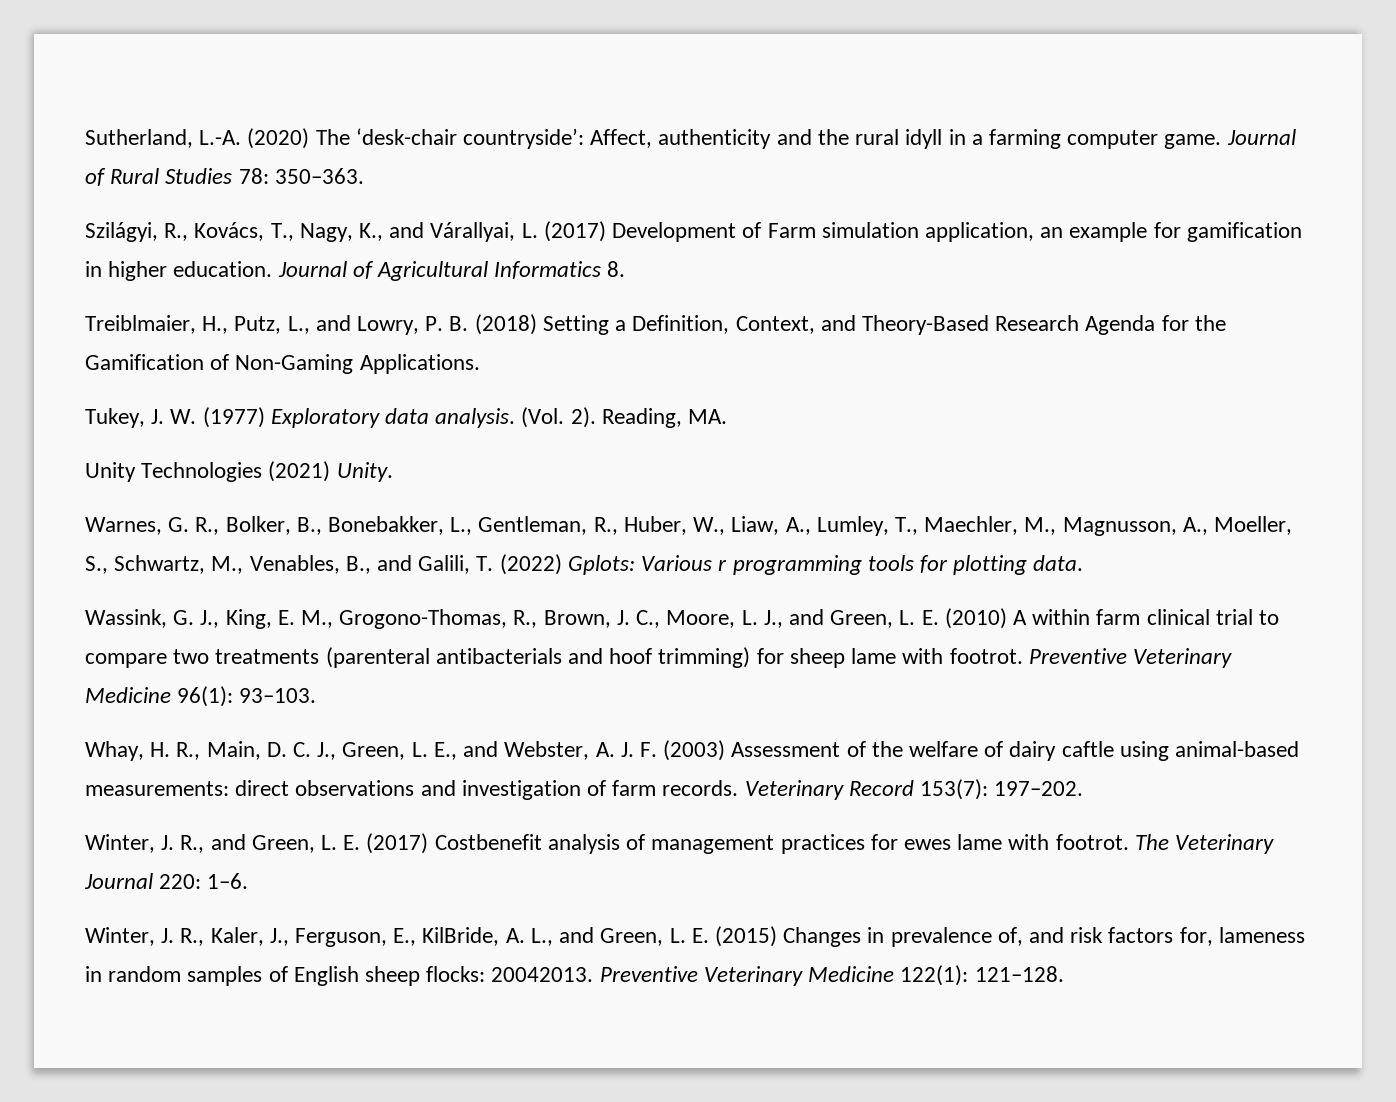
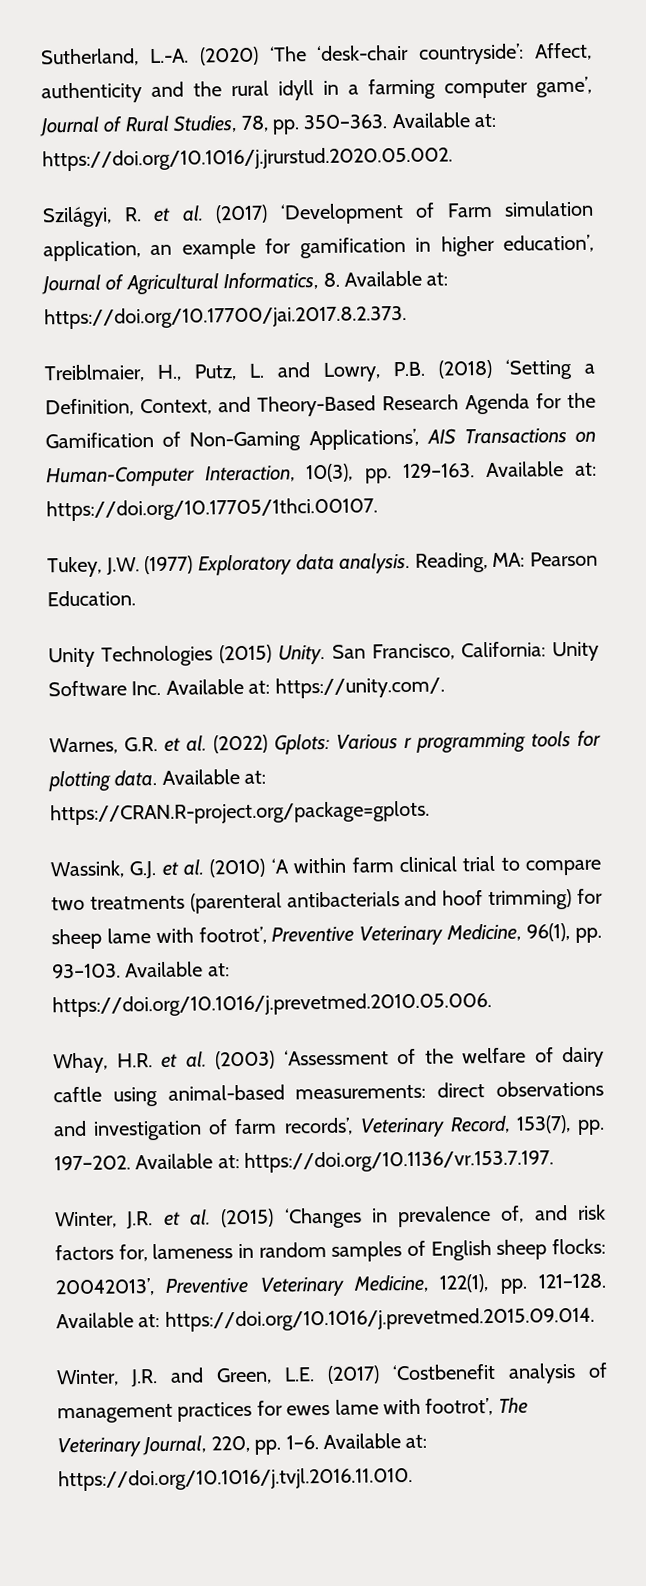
[315,129,350,145] The -> [269,46,307,62] ‘The
[1164,134,1222,149] game. -> [536,76,593,98] game’,
[165,168,364,184] [85,221,737,242] Studies 78: 350–363. // Szilágyi, R., Kovács, T., Nagy, K., and Várallyai, L. (2017) Development -> [173,112,497,135] [42,146,453,172] [42,202,404,228] Studies, 78, pp. 350–363. Available at: https://doi.org/10.1016/j.jrurstud.2020.05.002. // Szilágyi, R. et al. (2017) ‘Development
[173,261,273,277] education. -> [503,234,595,253] education’,
[494,261,602,279] Informatics -> [223,272,319,291] Informatics,
(626, 269) none -> [344,270,449,287] [44,304,407,330] Available at: https://doi.org/10.17700/jai.2017.8.2.373.
[287,316,310,334] L., -> [249,363,265,378] L.
[425,314,609,335] P. B. (2018) Setting -> [393,358,573,380] P.B. (2018) ‘Setting
[359,354,480,374] Applications. -> [308,428,597,451] [46,461,597,488] [46,497,378,522] Applications’, AIS Transactions on Human-Computer Interaction, 10(3), pp. 129–163. Available at: https://doi.org/10.17705/1thci.00107.
[151,409,197,424] J. W. -> [105,557,140,576] J.W.
[521,407,728,428] (Vol. 2). Reading, MA. -> [414,551,598,573] [47,590,136,607] Reading, MA: Pearson Education.
[268,461,331,482] (2021) -> [219,644,273,664] (2015)
[85,516,1292,536] [85,555,494,574] // Warnes, G. R., Bolker, B., Bonebakker, L., Gentleman, R., Huber, W., Liaw, A., Lumley, T., Maechler, M., Magnusson, A., Moeller, S., Schwartz, M., Venables, B., and Galili, T. -> [331,641,600,662] [48,676,445,699] [49,735,207,755] San Francisco, California: Unity Software Inc. Available at: https://unity.com/. // Warnes, G.R. et al.
[85,608,1027,629] // Wassink, G. J., King, E. M., Grogono-Thomas, R., Brown, J. C., Moore, L. J., and Green, L. E. (2010) A -> [161,769,267,785] [50,800,430,826] [50,858,289,880] Available at: https://CRAN.R-project.org/package=gplots. // Wassink, G.J. et al. (2010) ‘A
[949,648,1232,668] [85,686,317,707] [85,740,841,761] footrot. Preventive Veterinary Medicine 96(1): 93–103. // Whay, H. R., Main, D. C. J., Green, L. E., and Webster, A. J. F. (2003) Assessment -> [198,923,602,946] [52,961,230,979] [52,991,492,1018] [53,1049,389,1074] footrot’, Preventive Veterinary Medicine, 96(1), pp. 93–103. Available at: https://doi.org/10.1016/j.prevetmed.2010.05.006. // Whay, H.R. et al. (2003) ‘Assessment
[662,779,1084,800] [85,833,1274,854] [84,873,249,889] [85,926,862,947] records. Veterinary Record 153(7): 197–202. // Winter, J. R., and Green, L. E. (2017) Costbenefit analysis of management practices for ewes lame with footrot. The Veterinary Journal 220: 1–6. // Winter, J. R., Kaler, J., Ferguson, E., KilBride, A. L., and Green, L. E. (2015) Changes -> [283,1115,605,1138] [54,1149,555,1173] [55,1207,362,1230] records’, Veterinary Record, 153(7), pp. 197–202. Available at: https://doi.org/10.1136/vr.153.7.197. // Winter, J.R. et al. (2015) ‘Changes
[491,965,1064,986] 20042013. Preventive Veterinary Medicine 122(1): 121–128. -> [55,1273,606,1297] [56,1306,595,1332] [56,1362,608,1388] [57,1397,528,1424] [57,1433,428,1458] [58,1466,413,1492] 20042013’, Preventive Veterinary Medicine, 122(1), pp. 121–128. Available at: https://doi.org/10.1016/j.prevetmed.2015.09.014. // Winter, J.R. and Green, L.E. (2017) ‘Costbenefit analysis of management practices for ewes lame with footrot’, The Veterinary Journal, 220, pp. 1–6. Available at: https://doi.org/10.1016/j.tvjl.2016.11.010.

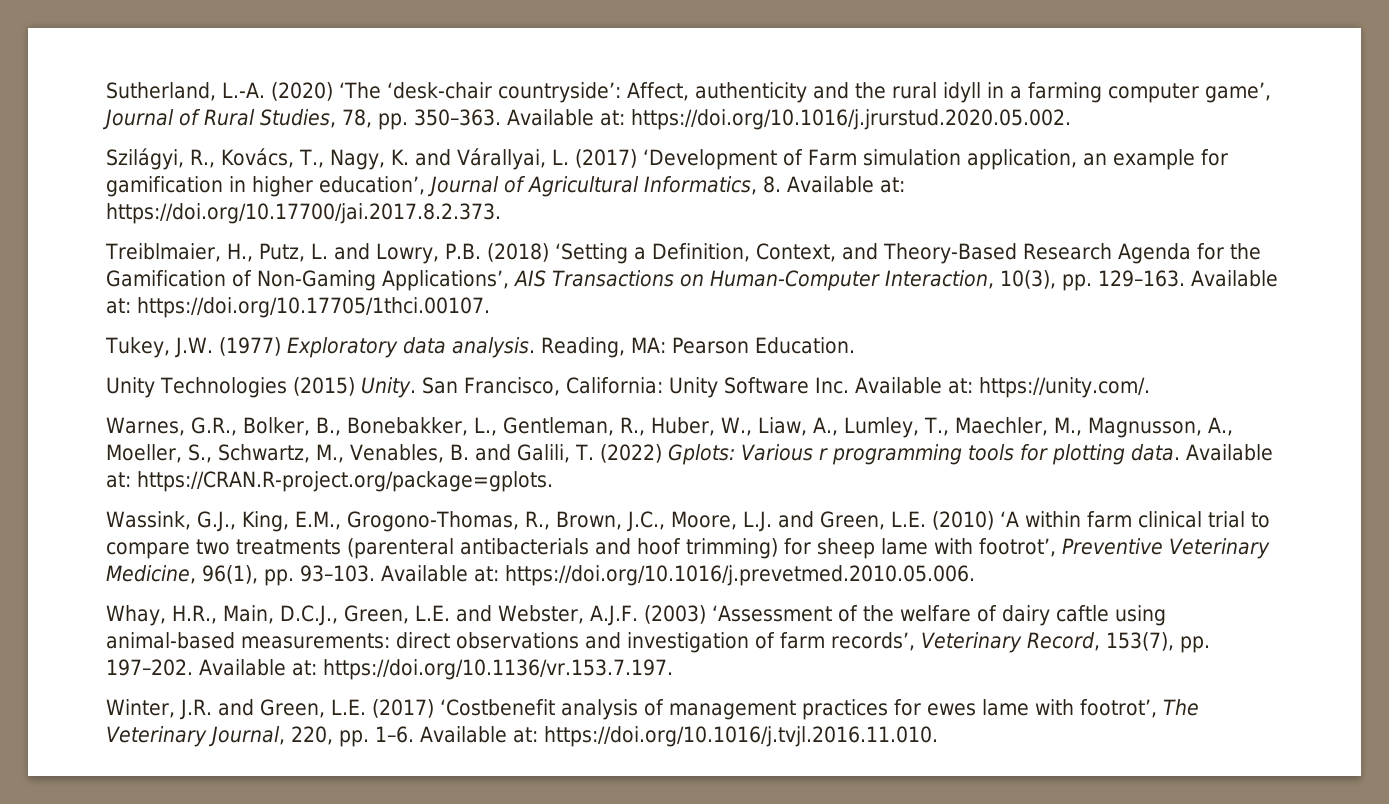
[123,205,204,222] R. et al. -> [190,148,569,170] R., Kovács, T., Nagy, K. and Várallyai, L.
[123,735,207,752] G.R. et al. -> [190,417,1233,438] [106,444,594,463] G.R., Bolker, B., Bonebakker, L., Gentleman, R., Huber, W., Liaw, A., Lumley, T., Maechler, M., Magnusson, A., Moeller, S., Schwartz, M., Venables, B. and Galili, T.
[129,859,205,880] G.J. et al. -> [196,511,926,532] G.J., King, E.M., Grogono-Thomas, R., Brown, J.C., Moore, L.J. and Green, L.E.
[116,1051,207,1068] H.R. et al. -> [172,605,638,626] H.R., Main, D.C.J., Green, L.E. and Webster, A.J.F.
[55,1204,606,1230] [55,1238,606,1262] [55,1273,606,1297] [56,1306,595,1332] // Winter, J.R. et al. (2015) ‘Changes in prevalence of, and risk factors for, lameness in random samples of English sheep flocks: 20042013’, Preventive Veterinary Medicine, 122(1), pp. 121–128. Available at: https://doi.org/10.1016/j.prevetmed.2015.09.014. -> (673, 669) none

